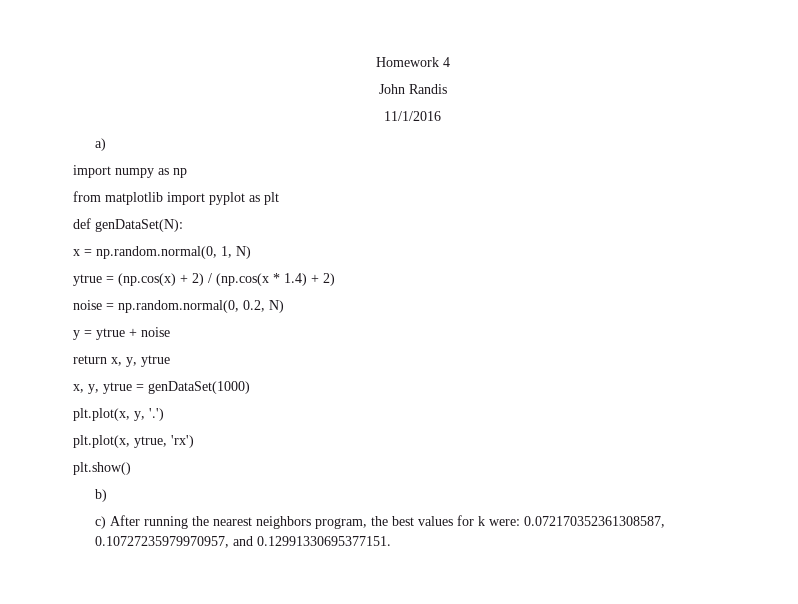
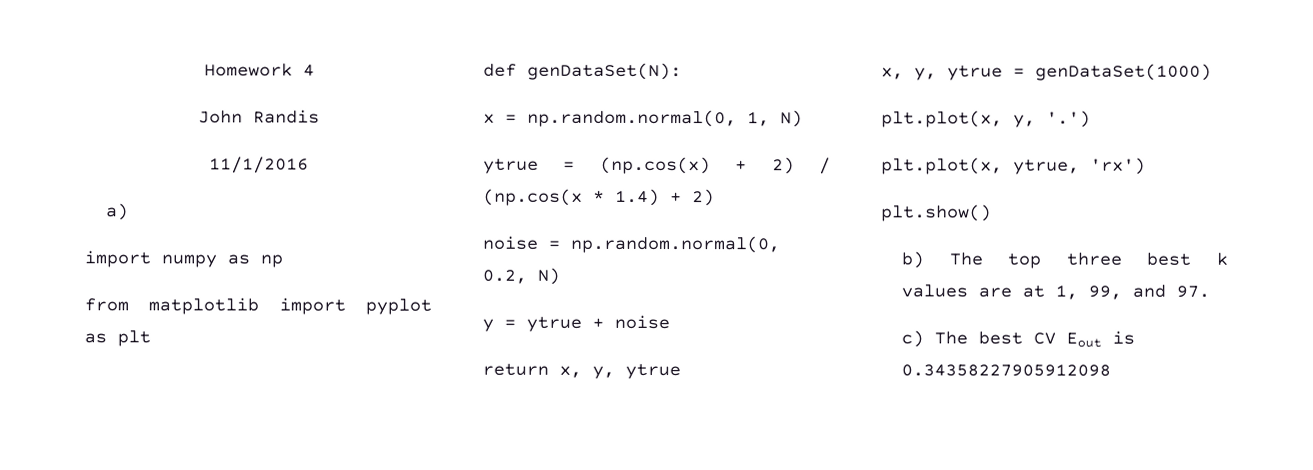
[95,515,666,529] [95,536,392,548] // c) After running the nearest neighbors program, the best values for k were: 0.072170352361308587, 0.10727235979970957, and 0.12991330695377151. -> [948,252,1228,269] [901,284,1211,300] [901,330,1136,348] [901,363,1112,377] The top three best k values are at 1, 99, and 97. // c) The best CV Eout is 0.34358227905912098

